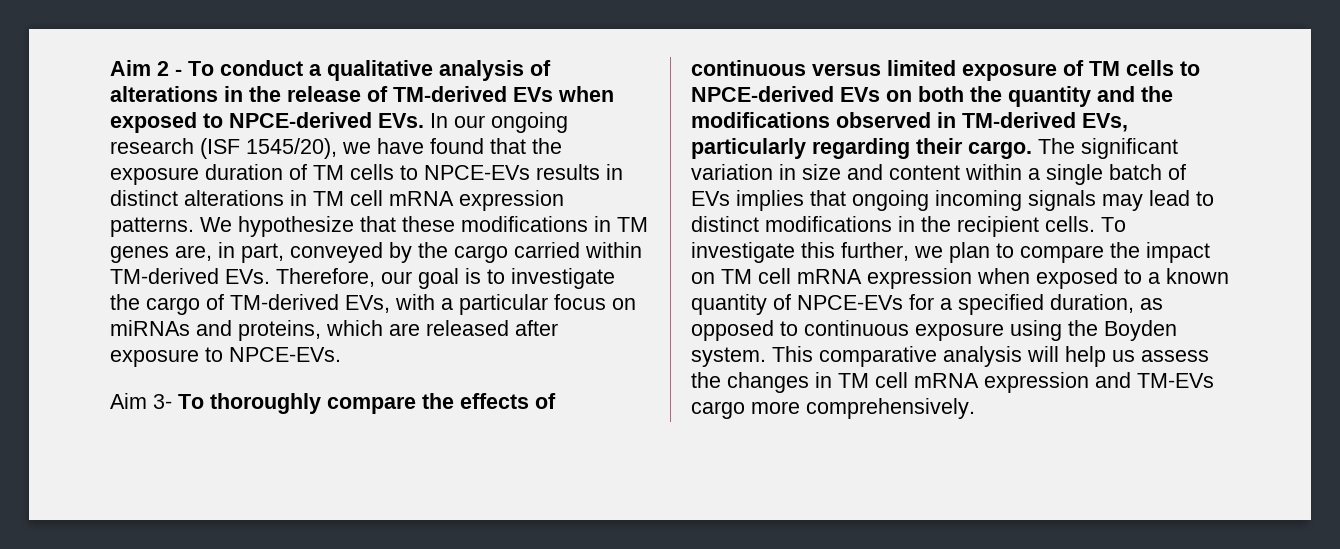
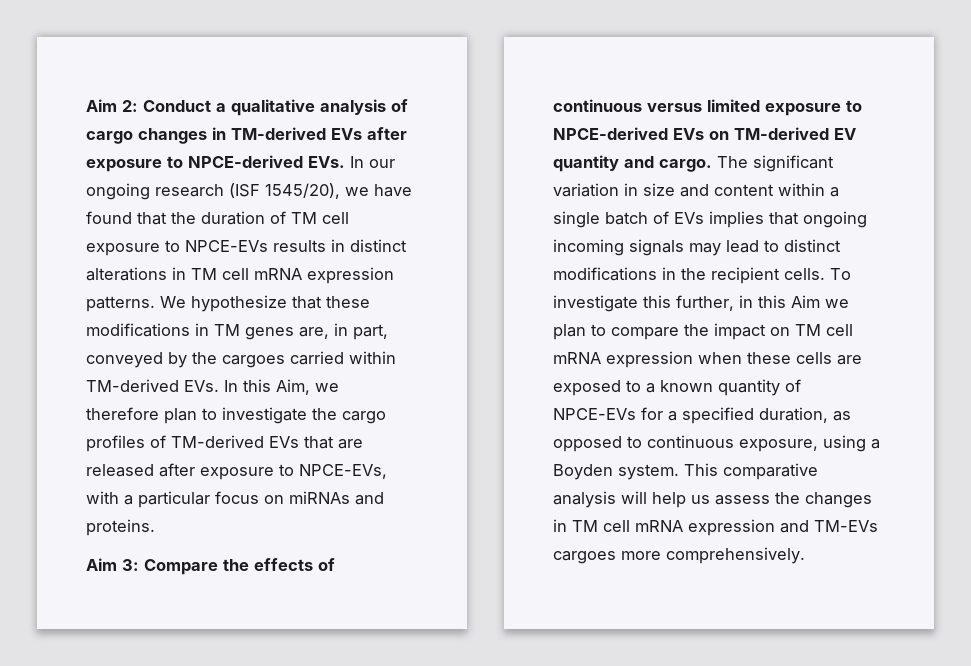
[110,60,551,81] [110,86,614,102] [110,112,197,133] Aim 2 - To conduct a qualitative analysis of alterations in the release of TM-derived EVs when exposed -> [86,99,408,116] [86,127,407,144] [86,159,162,172] Aim 2: Conduct a qualitative analysis of cargo changes in TM-derived EVs after exposure
[110,167,199,185] exposure -> (196, 218) none
[350,164,394,180] cells -> [322,212,349,224] [86,243,160,256] cell exposure
[454,245,508,263] cargo -> [222,355,285,368] cargoes
[276,268,481,289] Therefore, our goal is -> [224,379,339,395] [86,407,197,424] In this Aim, we therefore plan
[206,294,390,313] of TM-derived EVs, -> [86,435,363,452] [86,463,387,480] profiles of TM-derived EVs that are released after exposure to NPCE-EVs,
[238,320,558,341] [110,347,341,367] [110,393,416,414] proteins, which are released after exposure to NPCE-EVs. // Aim 3- To thoroughly compare -> [86,519,155,536] [86,558,218,575] proteins. // Aim 3: Compare
[1063,60,1174,76] of TM cells -> (841, 109) none
[918,86,1173,107] [691,112,1128,132] [691,138,963,159] both the quantity and the modifications observed in TM-derived EVs, particularly regarding their -> [734,127,856,140] [553,155,654,172] TM-derived EV quantity and
(909, 251) none -> [739,295,820,308] in this Aim
(1030, 276) none -> [747,352,862,365] these cells are
[915,320,1098,341] exposure using the -> [739,435,880,452] exposure, using a
[691,401,745,419] cargo -> [553,551,616,564] cargoes

